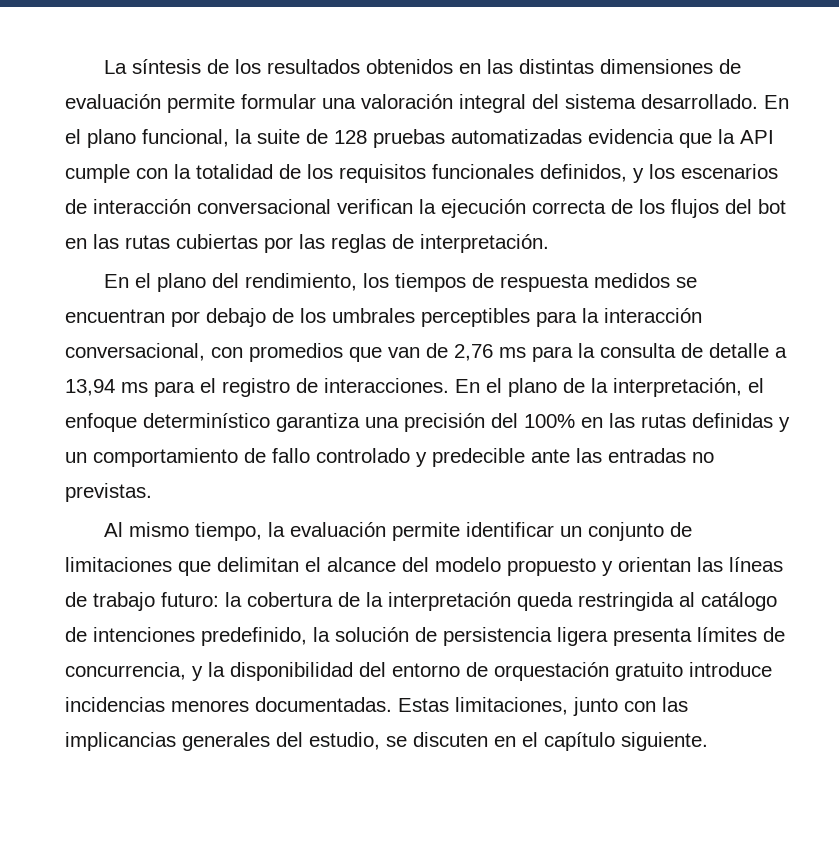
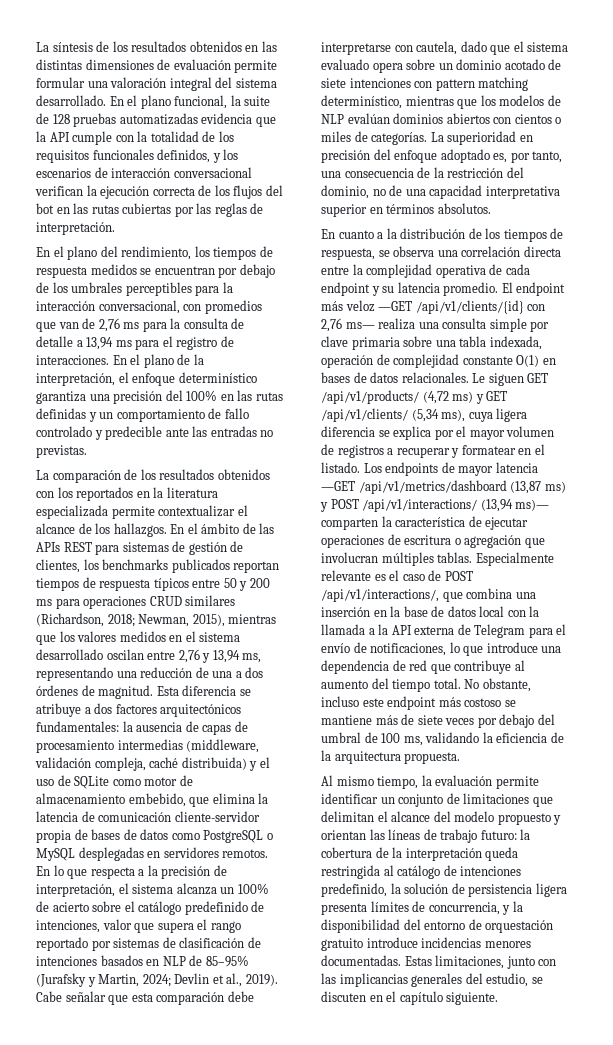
(152, 492) none -> [36,469,270,483] [36,487,218,501] [36,505,248,519] [36,523,275,537] [36,541,244,555] [36,559,280,573] [36,577,270,591] [36,595,236,609] [36,613,277,627] [36,631,241,645] [36,649,262,663] [36,667,264,681] [36,685,251,699] [36,703,242,717] [36,721,248,735] [36,739,260,753] [35,757,270,771] [36,775,193,789] [36,793,269,807] [36,811,260,822] [36,829,273,843] [36,847,269,861] [36,865,227,879] [36,883,269,897] [36,901,265,915] [36,919,241,933] [36,937,261,951] [36,955,249,967] [36,973,278,987] [36,991,254,1005] [321,41,569,55] [321,59,562,73] [321,77,529,91] [321,95,561,109] [321,113,562,124] [321,131,533,145] [321,149,563,163] [321,167,524,178] [321,185,560,199] [321,203,491,217] [321,228,564,242] [321,246,561,260] [321,264,530,278] [321,282,566,296] [321,300,546,314] [321,318,550,332] [321,336,542,350] [321,354,556,368] [321,372,549,386] [321,390,508,404] [321,408,528,422] [321,426,555,440] [321,444,545,458] [321,462,538,476] [321,480,566,494] [320,499,550,512] [321,516,529,530] [321,534,545,548] [321,552,554,566] [321,570,473,581] [321,588,536,602] [321,606,540,617] [321,624,567,638] [321,642,562,656] [321,660,525,674] [321,678,531,692] [321,696,516,710] [321,714,555,728] [321,732,564,746] [321,750,461,764] // La comparación de los resultados obtenidos con los reportados en la literatura especializada permite contextualizar el alcance de los hallazgos. En el ámbito de las APIs REST para sistemas de gestión de clientes, los benchmarks publicados reportan tiempos de respuesta típicos entre 50 y 200 ms para operaciones CRUD similares (Richardson, 2018; Newman, 2015), mientras que los valores medidos en el sistema desarrollado oscilan entre 2,76 y 13,94 ms, representando una reducción de una a dos órdenes de magnitud. Esta diferencia se atribuye a dos factores arquitectónicos fundamentales: la ausencia de capas de procesamiento intermedias (middleware, validación compleja, caché distribuida) y el uso de SQLite como motor de almacenamiento embebido, que elimina la latencia de comunicación cliente-servidor propia de bases de datos como PostgreSQL o MySQL desplegadas en servidores remotos. En lo que respecta a la precisión de interpretación, el sistema alcanza un 100% de acierto sobre el catálogo predefinido de intenciones, valor que supera el rango reportado por sistemas de clasificación de intenciones basados en NLP de 85–95% (Jurafsky y Martin, 2024; Devlin et al., 2019). Cabe señalar que esta comparación debe interpretarse con cautela, dado que el sistema evaluado opera sobre un dominio acotado de siete intenciones con pattern matching determinístico, mientras que los modelos de NLP evalúan dominios abiertos con cientos o miles de categorías. La superioridad en precisión del enfoque adoptado es, por tanto, una consecuencia de la restricción del dominio, no de una capacidad interpretativa superior en términos absolutos. // En cuanto a la distribución de los tiempos de respuesta, se observa una correlación directa entre la complejidad operativa de cada endpoint y su latencia promedio. El endpoint más veloz —GET /api/v1/clients/{id} con 2,76 ms— realiza una consulta simple por clave primaria sobre una tabla indexada, operación de complejidad constante O(1) en bases de datos relacionales. Le siguen GET /api/v1/products/ (4,72 ms) y GET /api/v1/clients/ (5,34 ms), cuya ligera diferencia se explica por el mayor volumen de registros a recuperar y formatear en el listado. Los endpoints de mayor latencia —GET /api/v1/metrics/dashboard (13,87 ms) y POST /api/v1/interactions/ (13,94 ms)— comparten la característica de ejecutar operaciones de escritura o agregación que involucran múltiples tablas. Especialmente relevante es el caso de POST /api/v1/interactions/, que combina una inserción en la base de datos local con la llamada a la API externa de Telegram para el envío de notificaciones, lo que introduce una dependencia de red que contribuye al aumento del tiempo total. No obstante, incluso este endpoint más costoso se mantiene más de siete veces por debajo del umbral de 100 ms, validando la eficiencia de la arquitectura propuesta.

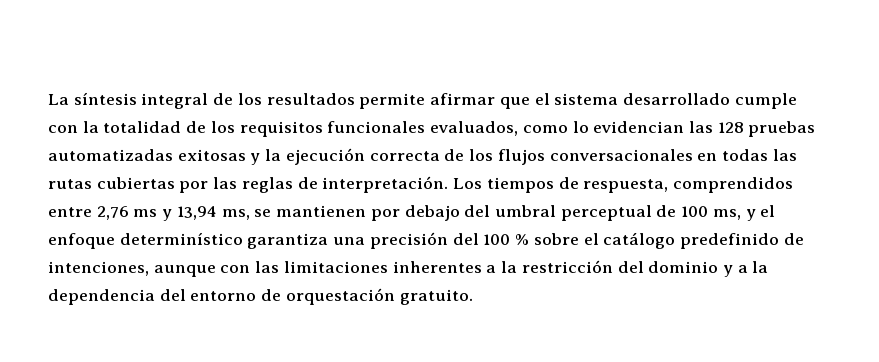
[96,41,277,52] [36,59,278,73] [36,77,277,91] [36,95,271,109] [36,113,276,127] [36,131,70,142] de los resultados obtenidos en las distintas dimensiones de evaluación permite formular una valoración integral del sistema desarrollado. En el plano funcional, la suite de 128 pruebas automatizadas evidencia que la API -> [141,93,730,109] integral de los resultados permite afirmar que el sistema desarrollado
[157,149,239,163] [36,167,252,178] [35,186,83,196] definidos, y los escenarios de interacción conversacional verifican -> [430,121,816,137] [48,149,261,165] evaluados, como lo evidencian las 128 pruebas automatizadas exitosas y
[265,185,283,196] [36,203,70,214] del bot en -> [549,149,768,161] conversacionales en todas
[36,246,273,260] [36,264,275,278] [36,282,233,296] [36,300,262,314] [36,318,245,332] [36,336,234,350] [36,354,204,368] [36,373,115,386] // En el plano del rendimiento, los tiempos de respuesta medidos se encuentran por debajo de los umbrales perceptibles para la interacción conversacional, con promedios que van de 2,76 ms para la consulta de detalle a 13,94 ms para el registro de interacciones. En el plano de la interpretación, -> [453,177,793,193] [48,205,756,221] Los tiempos de respuesta, comprendidos entre 2,76 ms y 13,94 ms, se mantienen por debajo del umbral perceptual de 100 ms, y
[186,390,283,401] [36,408,249,422] [36,426,274,440] [36,445,87,458] [36,469,270,483] [36,487,218,501] [36,505,248,519] [36,523,275,537] [36,541,244,555] [36,559,280,573] [36,577,270,591] [36,595,236,609] [36,613,277,627] [36,631,241,645] [36,649,262,663] [36,667,264,681] [36,685,251,699] [36,703,242,717] [36,721,248,735] [36,739,260,753] [35,757,270,771] [36,775,193,789] [36,793,269,807] [36,811,260,822] [36,829,273,843] [36,847,269,861] [36,865,227,879] [36,883,269,897] [36,901,89,912] 100% en las rutas definidas y un comportamiento de fallo controlado y predecible ante las entradas no previstas. // La comparación de los resultados obtenidos con los reportados en la literatura especializada permite contextualizar el alcance de los hallazgos. En el ámbito de las APIs REST para sistemas de gestión de clientes, los benchmarks publicados reportan tiempos de respuesta típicos entre 50 y 200 ms para operaciones CRUD similares (Richardson, 2018; Newman, 2015), mientras que los valores medidos en el sistema desarrollado oscilan entre 2,76 y 13,94 ms, representando una reducción de una a dos órdenes de magnitud. Esta diferencia se atribuye a dos factores arquitectónicos fundamentales: la ausencia de capas de procesamiento intermedias (middleware, validación compleja, caché distribuida) y el uso de SQLite como motor de almacenamiento embebido, que elimina la latencia de comunicación cliente-servidor propia de bases de datos como PostgreSQL o MySQL desplegadas en servidores remotos. En lo que respecta a la precisión de interpretación, el sistema alcanza un 100% de acierto -> [483,234,530,245] 100 %
[102,919,241,933] [36,937,261,951] [36,955,249,967] [36,973,278,987] [36,991,254,1005] [321,41,569,55] [321,59,562,73] [321,77,529,91] [321,95,561,109] [321,113,562,124] [321,131,533,145] [321,149,563,163] [321,167,524,178] [321,185,560,199] [321,203,491,217] [321,228,564,242] [321,246,561,260] [321,264,530,278] [321,282,566,296] [321,300,546,314] [321,318,550,332] [321,336,542,350] [321,354,556,368] [321,372,549,386] [321,390,508,404] [321,408,528,422] [321,426,555,440] [321,444,545,458] [321,462,538,476] [321,480,566,494] [320,499,550,512] [321,516,529,530] [321,534,545,548] [321,552,554,566] [321,570,473,581] [321,588,536,602] [321,606,540,617] [321,624,567,638] [321,642,562,656] [321,660,525,674] [321,678,531,692] [321,696,516,710] [321,714,555,728] [321,732,564,746] [321,750,461,764] [321,775,539,789] [321,793,553,807] [321,811,562,825] [321,829,531,843] [321,847,519,861] [321,865,522,879] [321,883,567,897] [321,901,523,915] [321,919,554,933] [321,937,531,951] [321,955,557,969] [321,973,543,987] [321,991,499,1005] valor que supera el rango reportado por sistemas de clasificación de intenciones basados en NLP de 85–95% (Jurafsky y Martin, 2024; Devlin et al., 2019). Cabe señalar que esta comparación debe interpretarse con cautela, dado que el sistema evaluado opera sobre un dominio acotado de siete intenciones con pattern matching determinístico, mientras que los modelos de NLP evalúan dominios abiertos con cientos o miles de categorías. La superioridad en precisión del enfoque adoptado es, por tanto, una consecuencia de la restricción del dominio, no de una capacidad interpretativa superior en términos absolutos. // En cuanto a la distribución de los tiempos de respuesta, se observa una correlación directa entre la complejidad operativa de cada endpoint y su latencia promedio. El endpoint más veloz —GET /api/v1/clients/{id} con 2,76 ms— realiza una consulta simple por clave primaria sobre una tabla indexada, operación de complejidad constante O(1) en bases de datos relacionales. Le siguen GET /api/v1/products/ (4,72 ms) y GET /api/v1/clients/ (5,34 ms), cuya ligera diferencia se explica por el mayor volumen de registros a recuperar y formatear en el listado. Los endpoints de mayor latencia —GET /api/v1/metrics/dashboard (13,87 ms) y POST /api/v1/interactions/ (13,94 ms)— comparten la característica de ejecutar operaciones de escritura o agregación que involucran múltiples tablas. Especialmente relevante es el caso de POST /api/v1/interactions/, que combina una inserción en la base de datos local con la llamada a la API externa de Telegram para el envío de notificaciones, lo que introduce una dependencia de red que contribuye al aumento del tiempo total. No obstante, incluso este endpoint más costoso se mantiene más de siete veces por debajo del umbral de 100 ms, validando la eficiencia de la arquitectura propuesta. // Al mismo tiempo, la evaluación permite identificar un conjunto de limitaciones que delimitan el alcance del modelo propuesto y orientan las líneas de trabajo futuro: la cobertura de la interpretación queda restringida al catálogo de intenciones predefinido, la solución de persistencia ligera presenta límites de concurrencia, y la disponibilidad del entorno de orquestación gratuito introduce incidencias menores documentadas. Estas limitaciones, junto con las implicancias generales del estudio, se discuten en el capítulo siguiente. -> [153,260,769,277] [48,288,473,305] aunque con las limitaciones inherentes a la restricción del dominio y a la dependencia del entorno de orquestación gratuito.

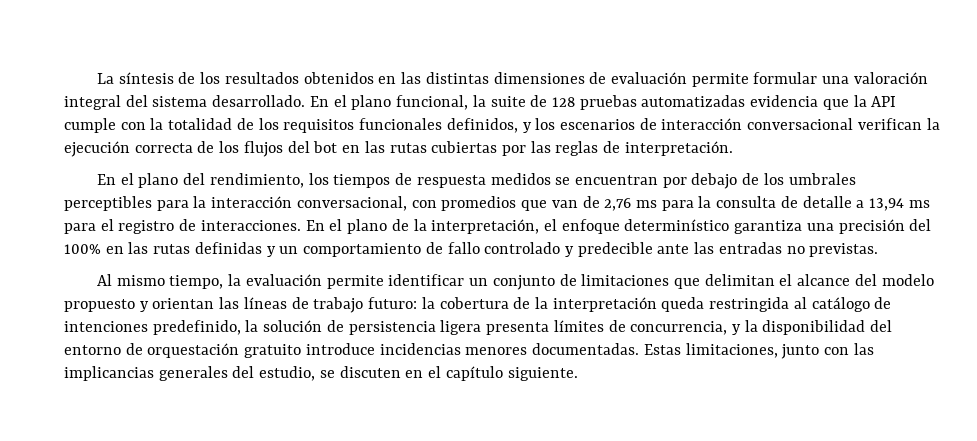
[141,93,209,109] integral -> (174, 78) none
[359,93,730,109] permite afirmar que el sistema desarrollado -> [303,72,928,87] [64,95,897,110] obtenidos en las distintas dimensiones de evaluación permite formular una valoración integral del sistema desarrollado. En el plano funcional, la suite de 128 pruebas automatizadas evidencia que la API
[430,121,816,137] [48,149,261,165] evaluados, como lo evidencian las 128 pruebas automatizadas exitosas y -> [446,118,922,133] definidos, y los escenarios de interacción conversacional verifican
[549,149,768,161] conversacionales en todas -> [287,141,361,153] del bot en
[453,177,793,193] [48,205,756,221] Los tiempos de respuesta, comprendidos entre 2,76 ms y 13,94 ms, se mantienen por debajo del umbral perceptual de 100 ms, y -> [97,173,856,189] [64,196,930,211] [64,219,540,234] // En el plano del rendimiento, los tiempos de respuesta medidos se encuentran por debajo de los umbrales perceptibles para la interacción conversacional, con promedios que van de 2,76 ms para la consulta de detalle a 13,94 ms para el registro de interacciones. En el plano de la interpretación,
[483,232,804,249] [48,260,769,277] [48,288,473,305] 100 % sobre el catálogo predefinido de intenciones, aunque con las limitaciones inherentes a la restricción del dominio y a la dependencia del entorno de orquestación gratuito. -> [64,242,879,257] [97,274,934,290] [64,297,892,313] [64,320,893,335] [64,343,874,359] [64,366,578,381] 100% en las rutas definidas y un comportamiento de fallo controlado y predecible ante las entradas no previstas. // Al mismo tiempo, la evaluación permite identificar un conjunto de limitaciones que delimitan el alcance del modelo propuesto y orientan las líneas de trabajo futuro: la cobertura de la interpretación queda restringida al catálogo de intenciones predefinido, la solución de persistencia ligera presenta límites de concurrencia, y la disponibilidad del entorno de orquestación gratuito introduce incidencias menores documentadas. Estas limitaciones, junto con las implicancias generales del estudio, se discuten en el capítulo siguiente.

